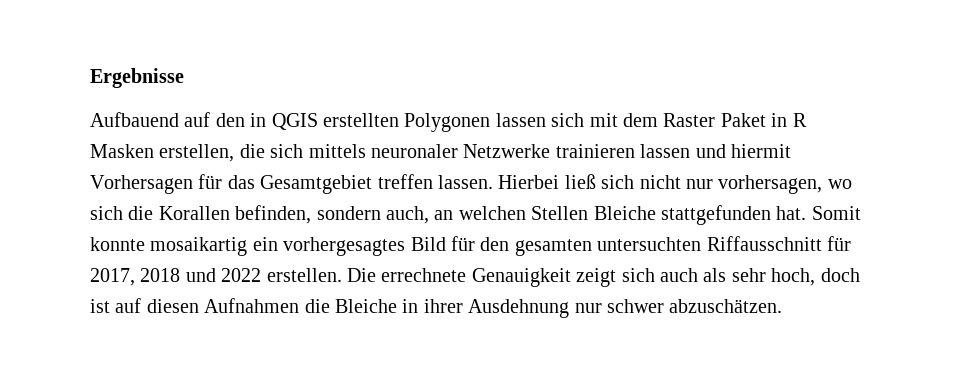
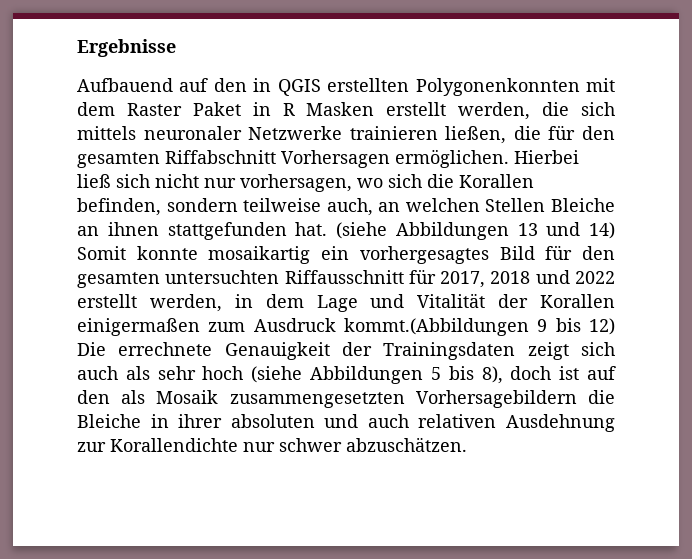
[404,113,585,132] Polygonen lassen sich -> [415,78,580,96] Polygonenkonnten
[159,144,235,162] erstellen, -> [386,102,531,120] erstellt werden,
[640,144,791,158] [90,174,493,194] lassen und hiermit Vorhersagen für das Gesamtgebiet treffen lassen. -> [445,125,615,144] [77,149,509,168] ließen, die für den gesamten Riffabschnitt Vorhersagen ermöglichen.
(381, 213) none -> [243,198,322,212] teilweise
[660,205,807,225] stattgefunden hat. -> [77,222,615,240] an ihnen stattgefunden hat. (siehe Abbildungen 13 und 14)
[266,268,342,282] erstellen. -> [77,293,615,312] [77,318,615,336] erstellt werden, in dem Lage und Vitalität der Korallen einigermaßen zum Ausdruck kommt.(Abbildungen 9 bis 12)
(571, 277) none -> [342,342,516,360] der Trainingsdaten
[771,268,860,286] [90,298,570,318] hoch, doch ist auf diesen Aufnahmen die Bleiche in ihrer Ausdehnung -> [202,366,616,384] [77,390,615,408] [77,414,615,432] [77,438,238,452] hoch (siehe Abbildungen 5 bis 8), doch ist auf den als Mosaik zusammengesetzten Vorhersagebildern die Bleiche in ihrer absoluten und auch relativen Ausdehnung zur Korallendichte

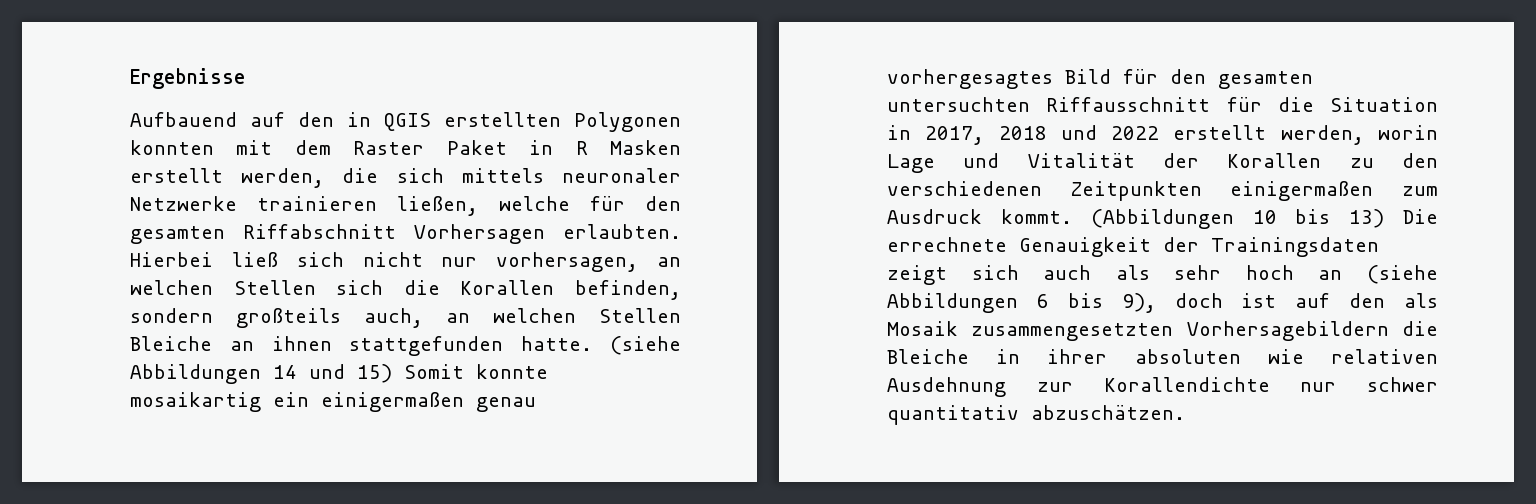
[415,78,580,96] Polygonenkonnten -> [574,112,681,132] [130,140,214,155] Polygonen konnten
[513,126,541,140] die -> [498,196,570,211] welche
[395,149,509,168] ermöglichen. -> [563,224,681,239] erlaubten.
[357,178,383,188] wo -> [657,257,681,267] [130,280,316,295] an welchen Stellen
[243,198,322,212] teilweise -> [236,308,341,328] großteils
[295,222,615,240] hat. (siehe Abbildungen 13 und 14) -> [521,336,681,355] [130,364,392,384] hatte. (siehe Abbildungen 14 und 15)
(350, 253) none -> [321,392,536,412] einigermaßen genau
(436, 276) none -> [1277,97,1438,112] [887,125,911,140] die Situation in
[234,294,304,308] in dem -> [1378,125,1438,140] worin
[77,318,615,336] einigermaßen zum Ausdruck kommt.(Abbildungen 9 bis 12) -> [1349,153,1438,168] [887,181,1438,201] [887,209,1385,229] zu den verschiedenen Zeitpunkten einigermaßen zum Ausdruck kommt. (Abbildungen 10 bis 13)
[251,366,503,384] (siehe Abbildungen 5 bis 8), -> [1318,265,1438,284] [887,293,1156,313] an (siehe Abbildungen 6 bis 9),
[324,414,409,428] und auch -> [1267,349,1304,364] wie
(342, 445) none -> [887,405,1019,425] quantitativ

